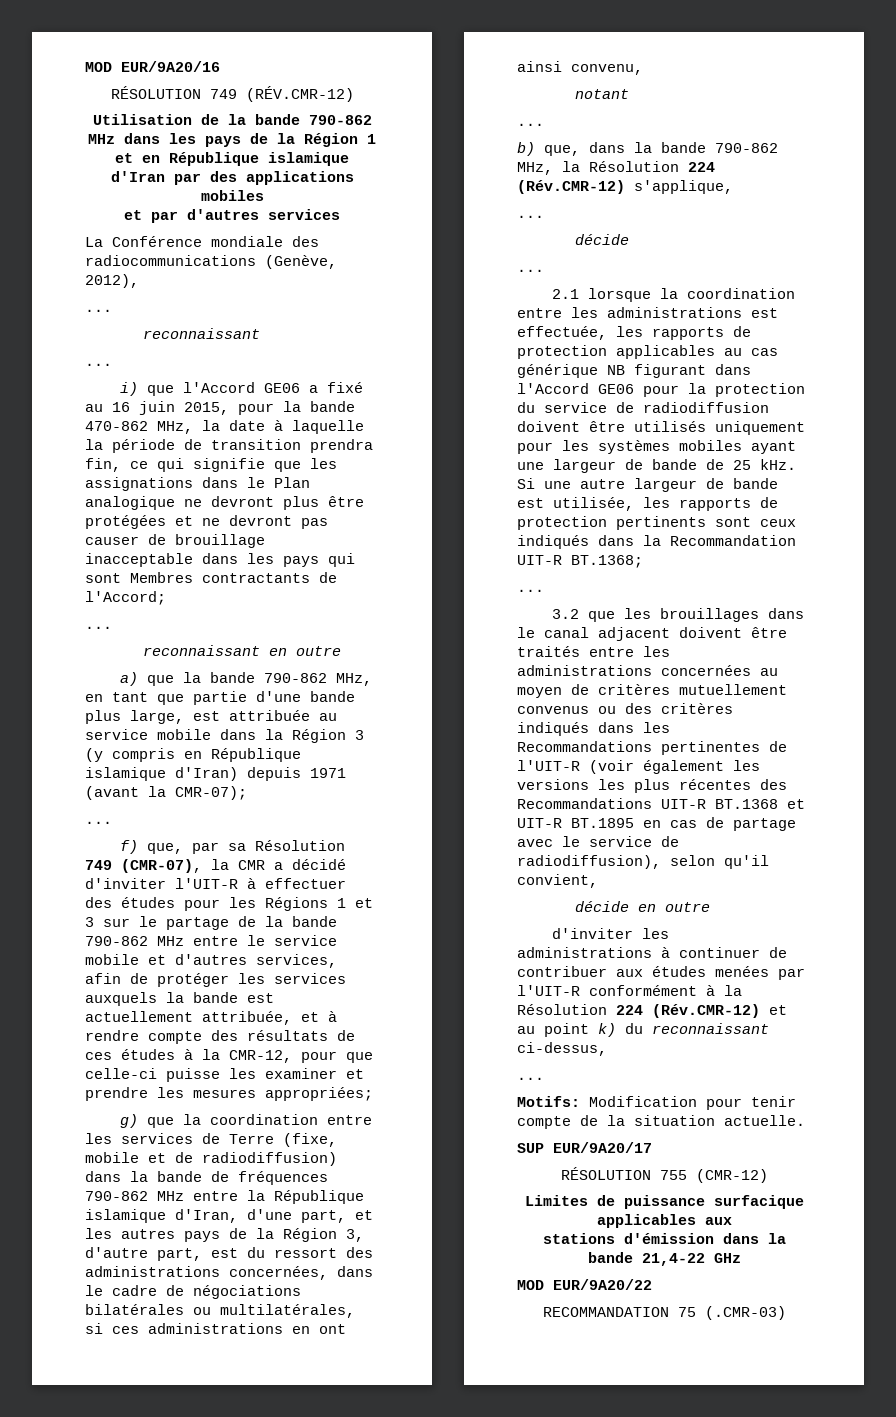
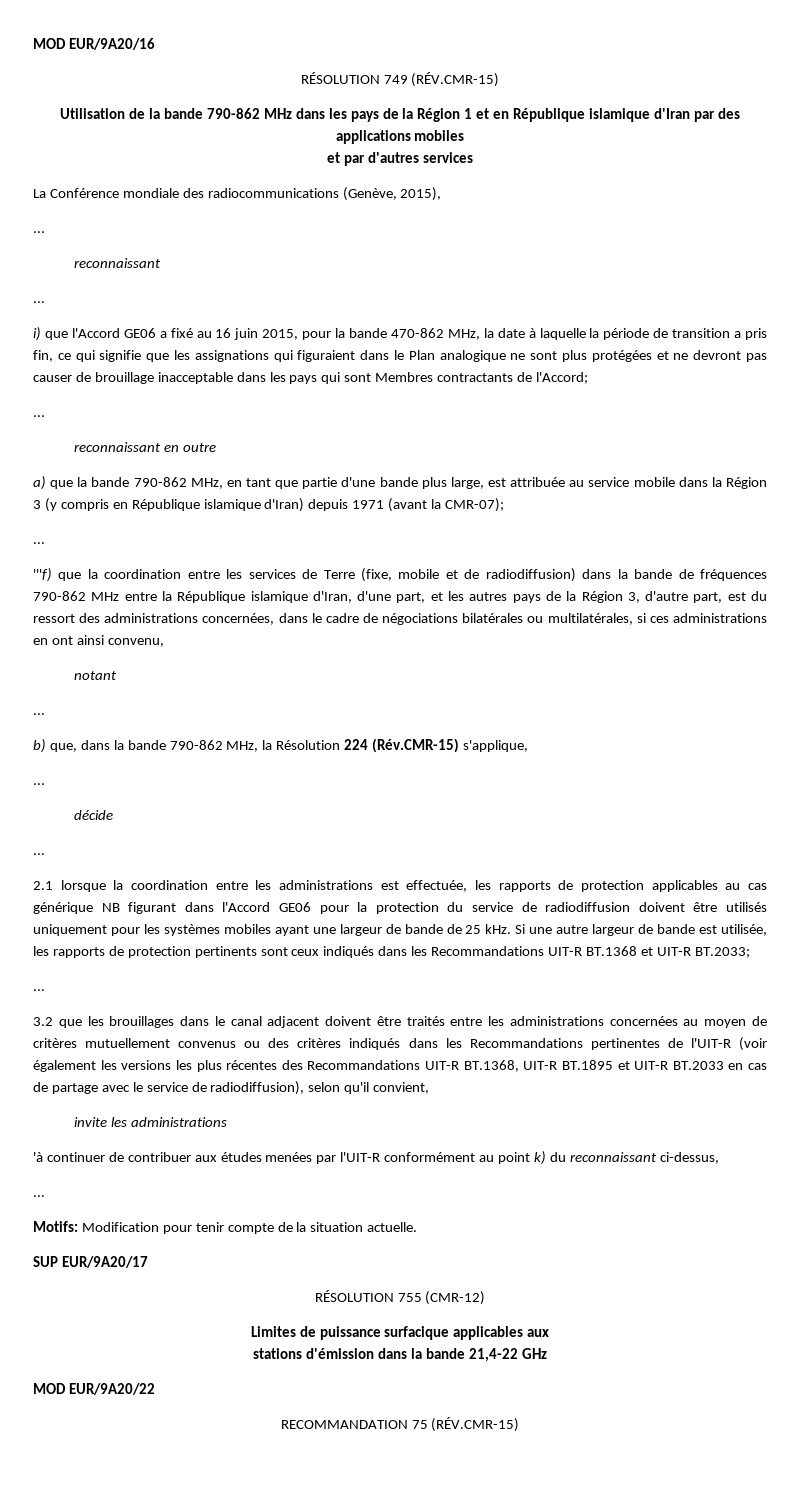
[245,86,354,102] (RÉV.CMR-12) -> [411,72,500,87] (RÉV.CMR-15)
[85,274,139,288] 2012), -> [400,187,442,201] 2015),
[310,439,373,453] prendra -> [734,328,767,340] a pris
(193, 484) none -> [273,350,356,362] qui figuraient
[211,496,364,510] devront plus être -> [530,350,587,362] sont plus
[120,840,346,854] [85,859,346,873] [85,878,346,889] [85,897,373,911] [85,916,337,930] [85,935,337,946] [85,954,337,968] [85,973,346,987] [85,992,274,1006] [85,1011,337,1025] [85,1030,355,1044] [85,1049,373,1063] [85,1068,364,1082] [85,1087,373,1101] [120,1114,139,1128] f) que, par sa Résolution 749 (CMR-07), la CMR a décidé d'inviter l'UIT-R à effectuer des études pour les Régions 1 et 3 sur le partage de la bande 790-862 MHz entre le service mobile et d'autres services, afin de protéger les services auxquels la bande est actuellement attribuée, et à rendre compte des résultats de ces études à la CMR-12, pour que celle-ci puisse les examiner et prendre les mesures appropriées; // g) -> [33,568,52,582] '''f)
[517,180,625,194] (Rév.CMR-12) -> [372,738,460,753] (Rév.CMR-15)
[643,535,796,546] [517,555,643,568] la Recommandation UIT-R BT.1368; -> [411,946,750,958] les Recommandations UIT-R BT.1368 et UIT-R BT.2033;
[715,799,805,809] [517,818,634,828] BT.1368 et UIT-R BT.1895 -> [463,1060,724,1072] BT.1368, UIT-R BT.1895 et UIT-R BT.2033
[575,901,711,912] [552,928,670,939] [517,947,670,958] décide en outre // d'inviter les administrations à -> [73,1117,227,1127] [33,1152,43,1162] invite les administrations // 'à
[706,985,742,996] [517,1004,787,1018] à la Résolution 224 (Rév.CMR-12) et -> (476, 1157) none
[704,1306,786,1320] (.CMR-03) -> [431,1417,520,1432] (RÉV.CMR-15)

